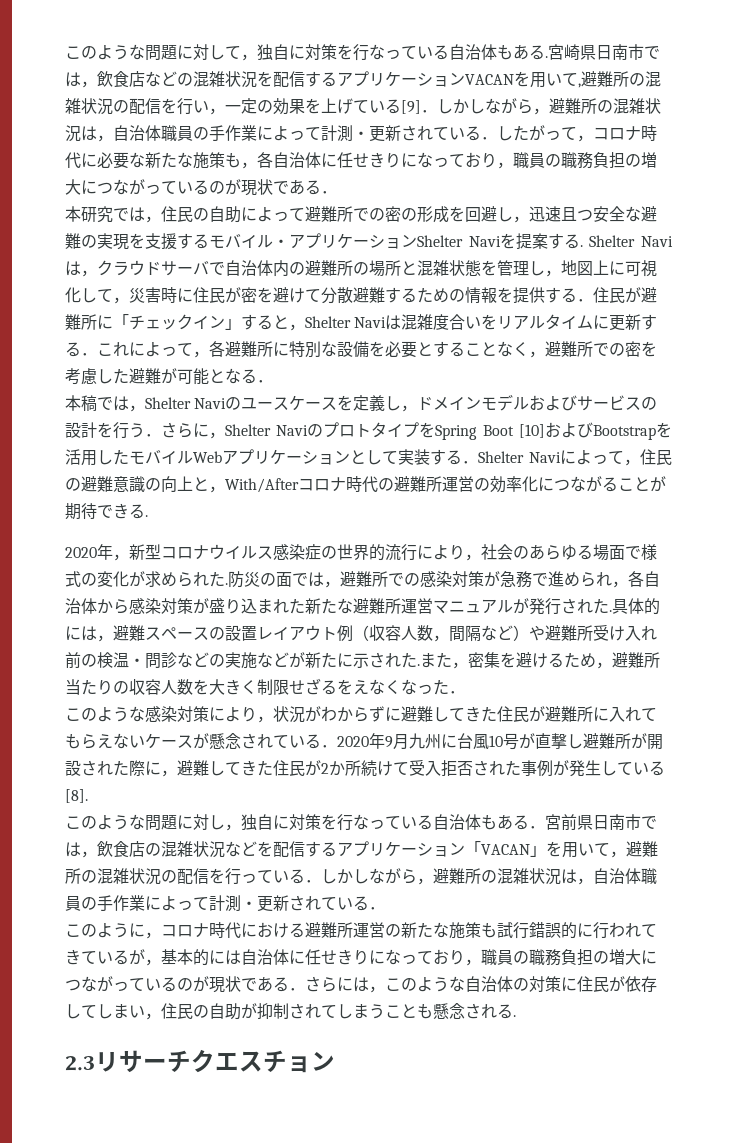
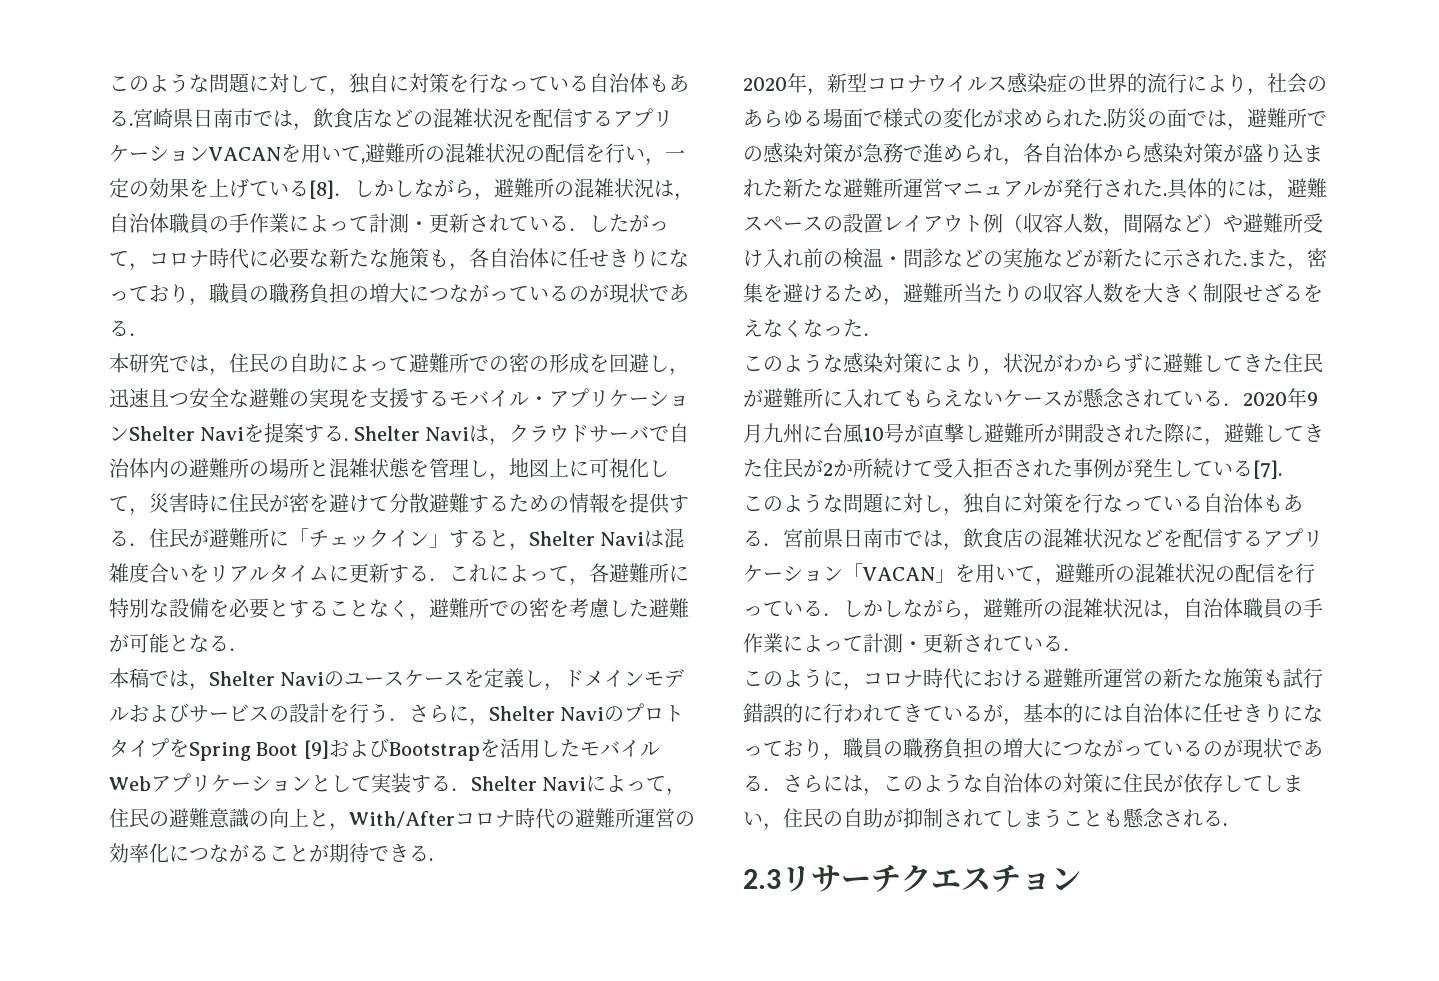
[401,100,421,114] [9] -> [309,180,334,199] [8]
[519,424,545,438] [10] -> [303,740,329,759] [9]
[65,789,88,803] [8]. -> [1253,460,1282,479] [7].

